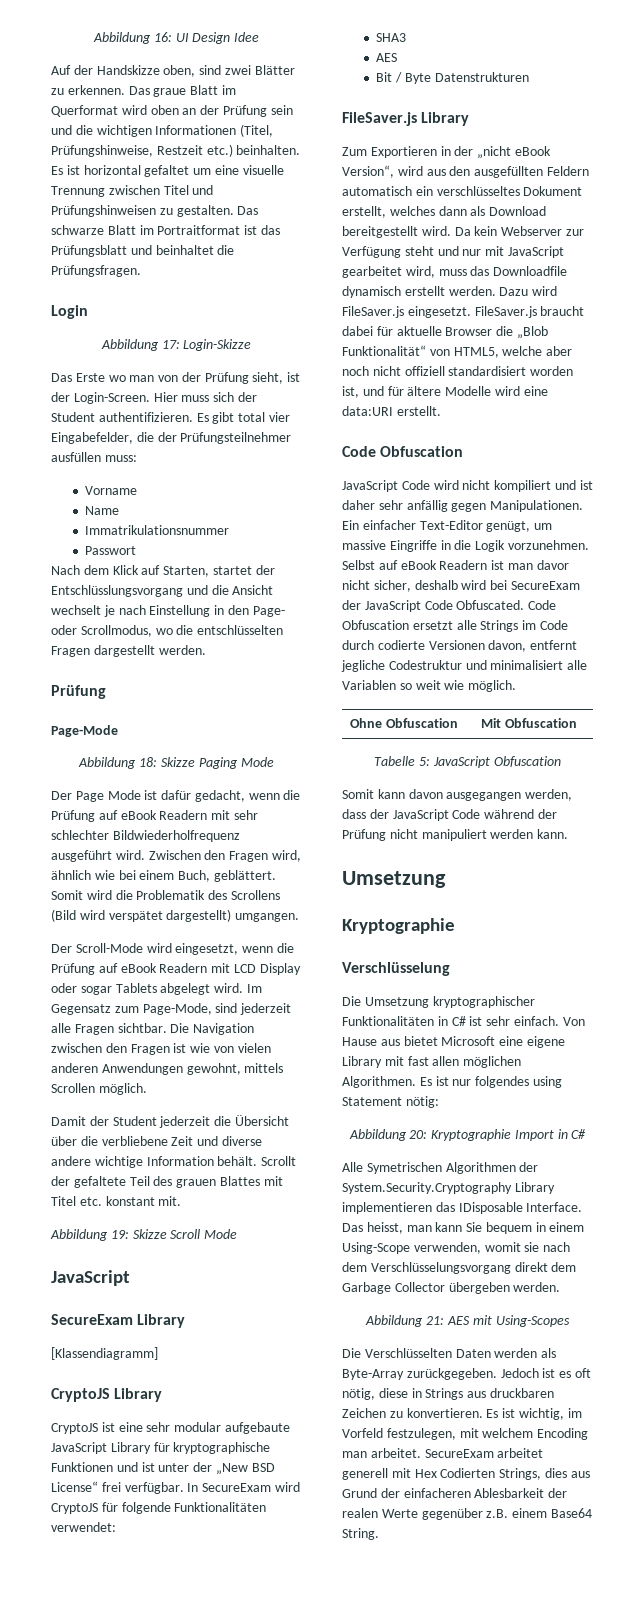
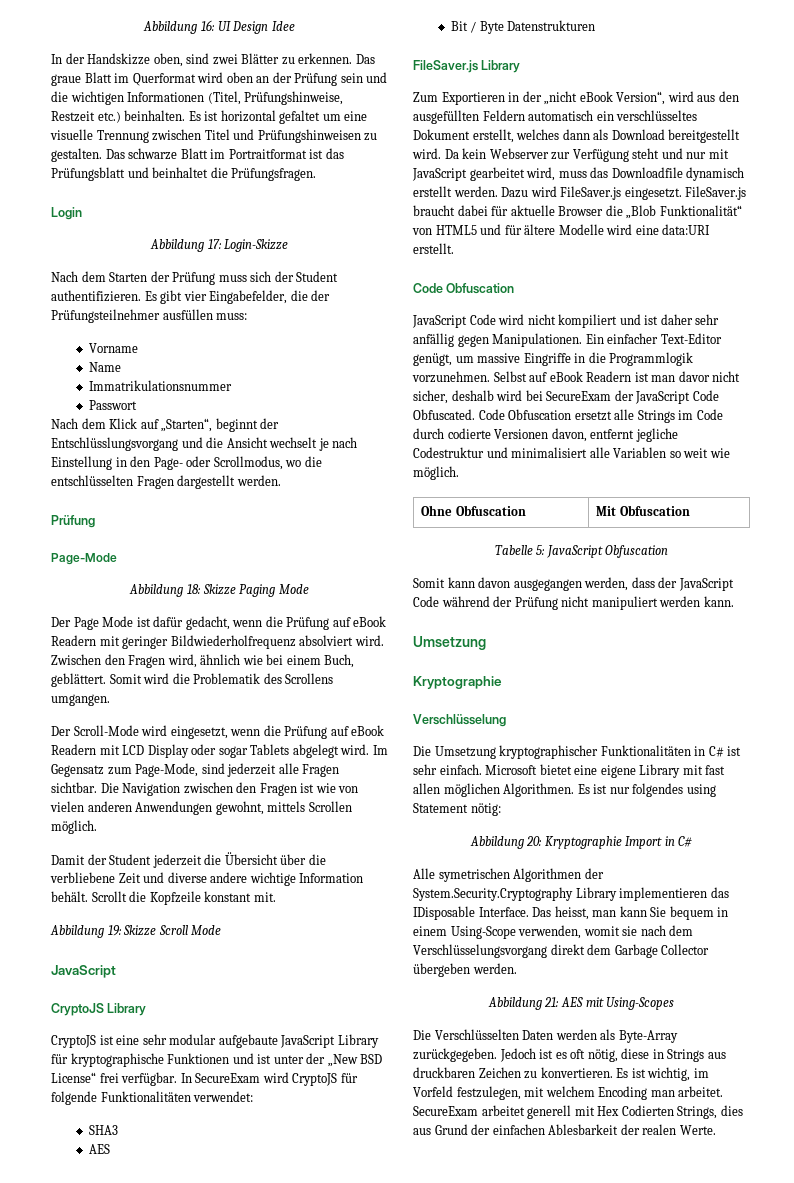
[51,65,71,75] Auf -> [51,54,62,64] In
[51,372,301,384] [51,392,178,404] Das Erste wo man von der Prüfung sieht, ist der Login-Screen. Hier -> [51,271,216,285] Nach dem Starten der Prüfung
[238,412,266,422] total -> (183, 297) none
[163,566,252,577] Starten, startet -> [161,418,258,432] „Starten“, beginnt
[233,810,258,820] [51,830,240,842] [51,850,112,862] sehr schlechter Bildwiederholfrequenz ausgeführt -> [122,635,354,649] geringer Bildwiederholfrequenz absolviert
[51,909,232,922] (Bild wird verspätet dargestellt) -> (334, 678) none
[51,1176,283,1188] [51,1196,102,1206] der gefaltete Teil des grauen Blattes mit Titel etc. -> [129,891,201,905] die Kopfzeile
[51,1314,186,1328] [51,1347,158,1360] // SecureExam Library // [Klassendiagramm] -> (116, 971) none
[453,346,573,358] [342,366,574,376] [342,386,359,398] HTML5, welche aber noch nicht offiziell standardisiert worden ist, -> [435,225,477,235] HTML5
[475,540,506,552] Logik -> [609,352,694,366] Programmlogik
[562,1017,585,1026] [342,1036,496,1046] Von Hause aus bietet Microsoft -> [485,764,572,775] Microsoft bietet
[366,1162,442,1174] Symetrischen -> [438,868,510,882] symetrischen
[403,1488,471,1498] einfacheren -> [492,1124,545,1135] einfachen
[381,1508,592,1520] [342,1528,379,1540] Werte gegenüber z.B. einem Base64 String. -> [679,1125,716,1135] Werte.

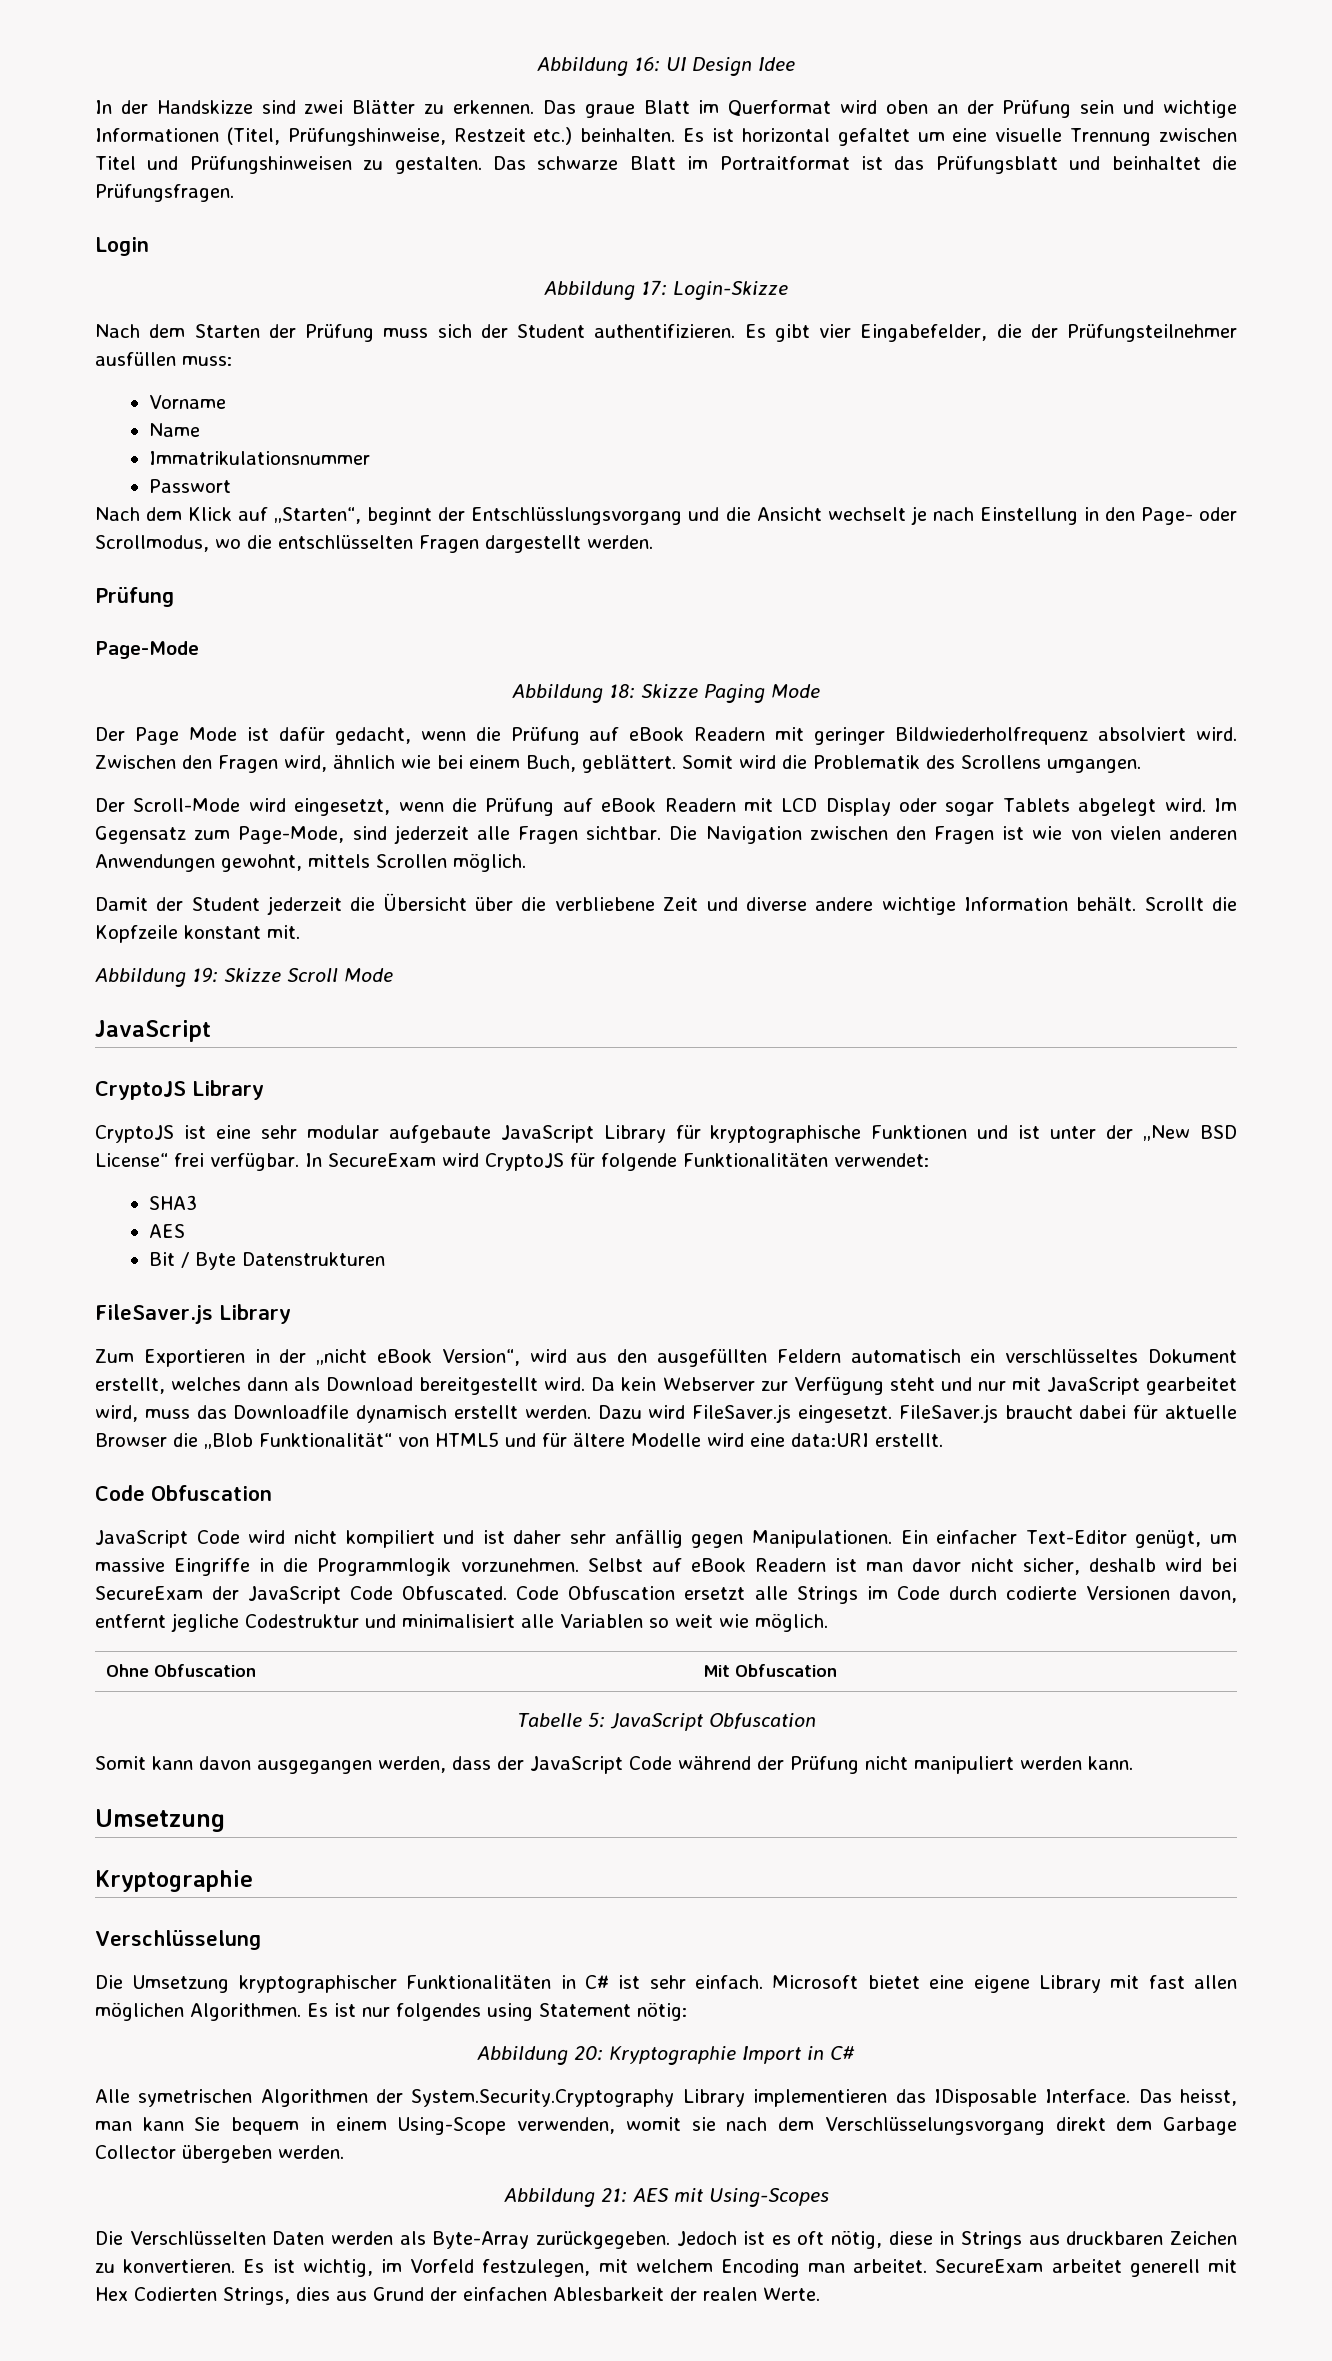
[153,53,183,67] oben, -> (253, 107) none
[51,91,124,105] die wichtigen -> [1163,100,1238,118] wichtige

